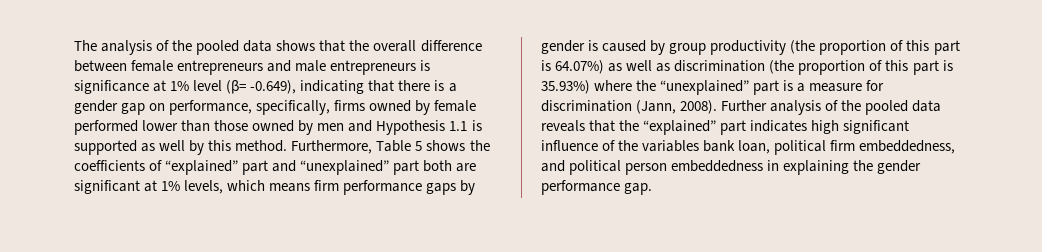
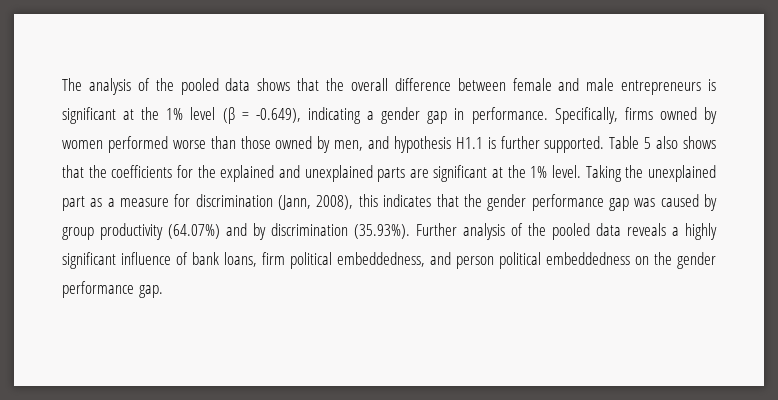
[177,60,264,75] entrepreneurs -> (552, 84) none
[74,80,457,94] [74,100,477,115] [74,120,482,135] [74,140,490,155] [74,160,477,175] [74,180,476,195] [541,40,960,55] [541,60,953,75] [541,80,794,95] significance at 1% level (β= -0.649), indicating that there is a gender gap on performance, specifically, firms owned by female performed lower than those owned by men and Hypothesis 1.1 is supported as well by this method. Furthermore, Table 5 shows the coefficients of “explained” part and “unexplained” part both are significant at 1% levels, which means firm performance gaps by gender is caused by group productivity (the proportion of this part is 64.07%) as well as discrimination (the proportion of this part is 35.93%) where the “unexplained” part is -> [62,107,718,124] [62,136,717,153] [62,165,716,182] [62,196,103,211] significant at the 1% level (β = -0.649), indicating a gender gap in performance. Specifically, firms owned by women performed worse than those owned by men, and hypothesis H1.1 is further supported. Table 5 also shows that the coefficients for the explained and unexplained parts are significant at the 1% level. Taking the unexplained part as
[680,100,718,114] 2008). -> [316,194,718,211] [62,223,410,240] 2008), this indicates that the gender performance gap was caused by group productivity (64.07%) and by discrimination (35.93%).
[589,120,910,135] [541,140,956,155] [541,160,850,175] that the “explained” part indicates high significant influence of the variables bank loan, political firm embeddedness, and political person embeddedness in explaining -> [672,223,717,240] [62,252,649,269] a highly significant influence of bank loans, firm political embeddedness, and person political embeddedness on

